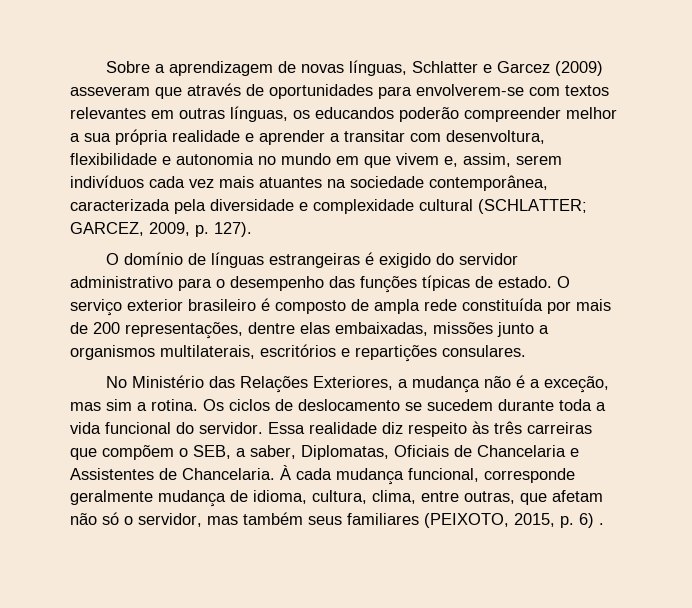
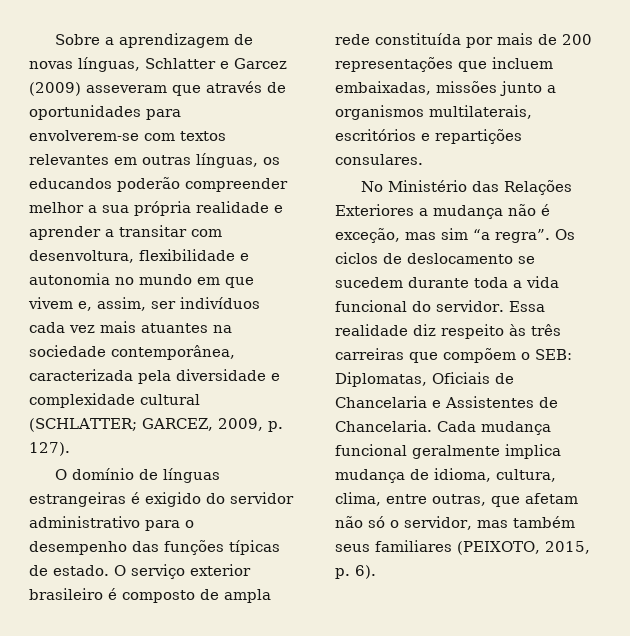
[516,155,562,165] serem -> [151,301,176,309] ser
[125,322,330,339] representações, dentre elas -> [335,57,553,72] representações que incluem
[313,376,394,390] Exteriores, -> [335,204,414,216] Exteriores
[530,379,541,388] a -> (550, 210) none
[137,399,198,411] a rotina. -> [473,229,550,243] “a regra”.
[193,445,296,459] SEB, a saber, -> [535,349,572,360] SEB:
[280,465,575,485] [70,490,153,505] À cada mudança funcional, corresponde geralmente -> [437,421,551,435] [335,444,561,459] Cada mudança funcional geralmente implica
[579,513,604,528] 6) . -> [355,565,376,579] 6).

